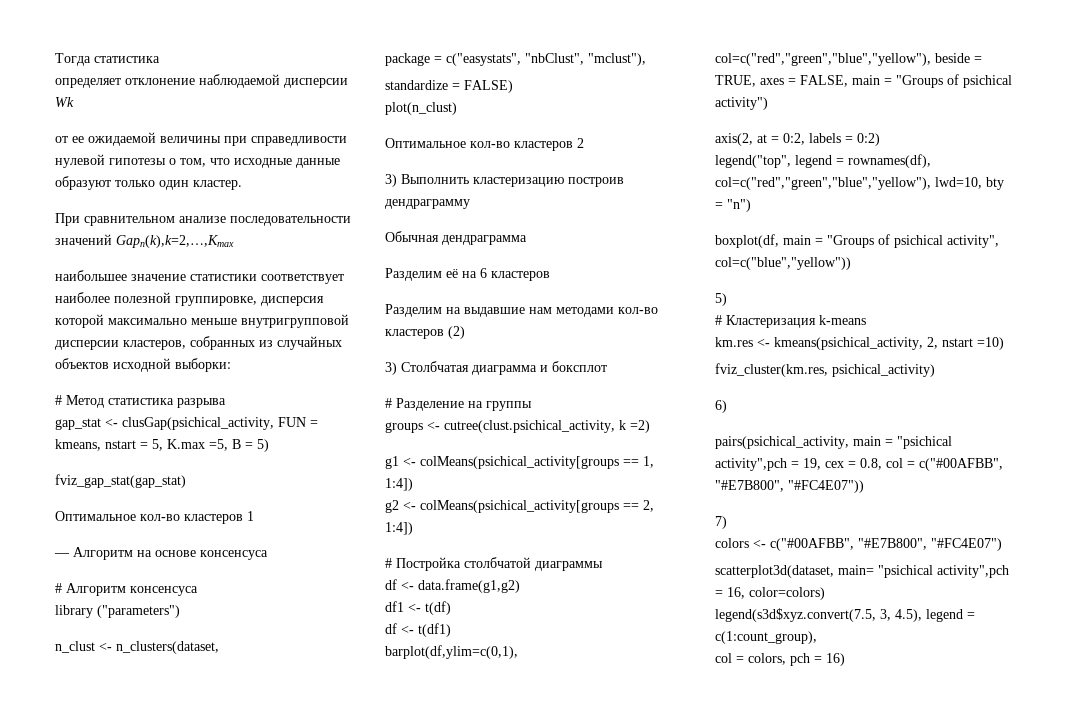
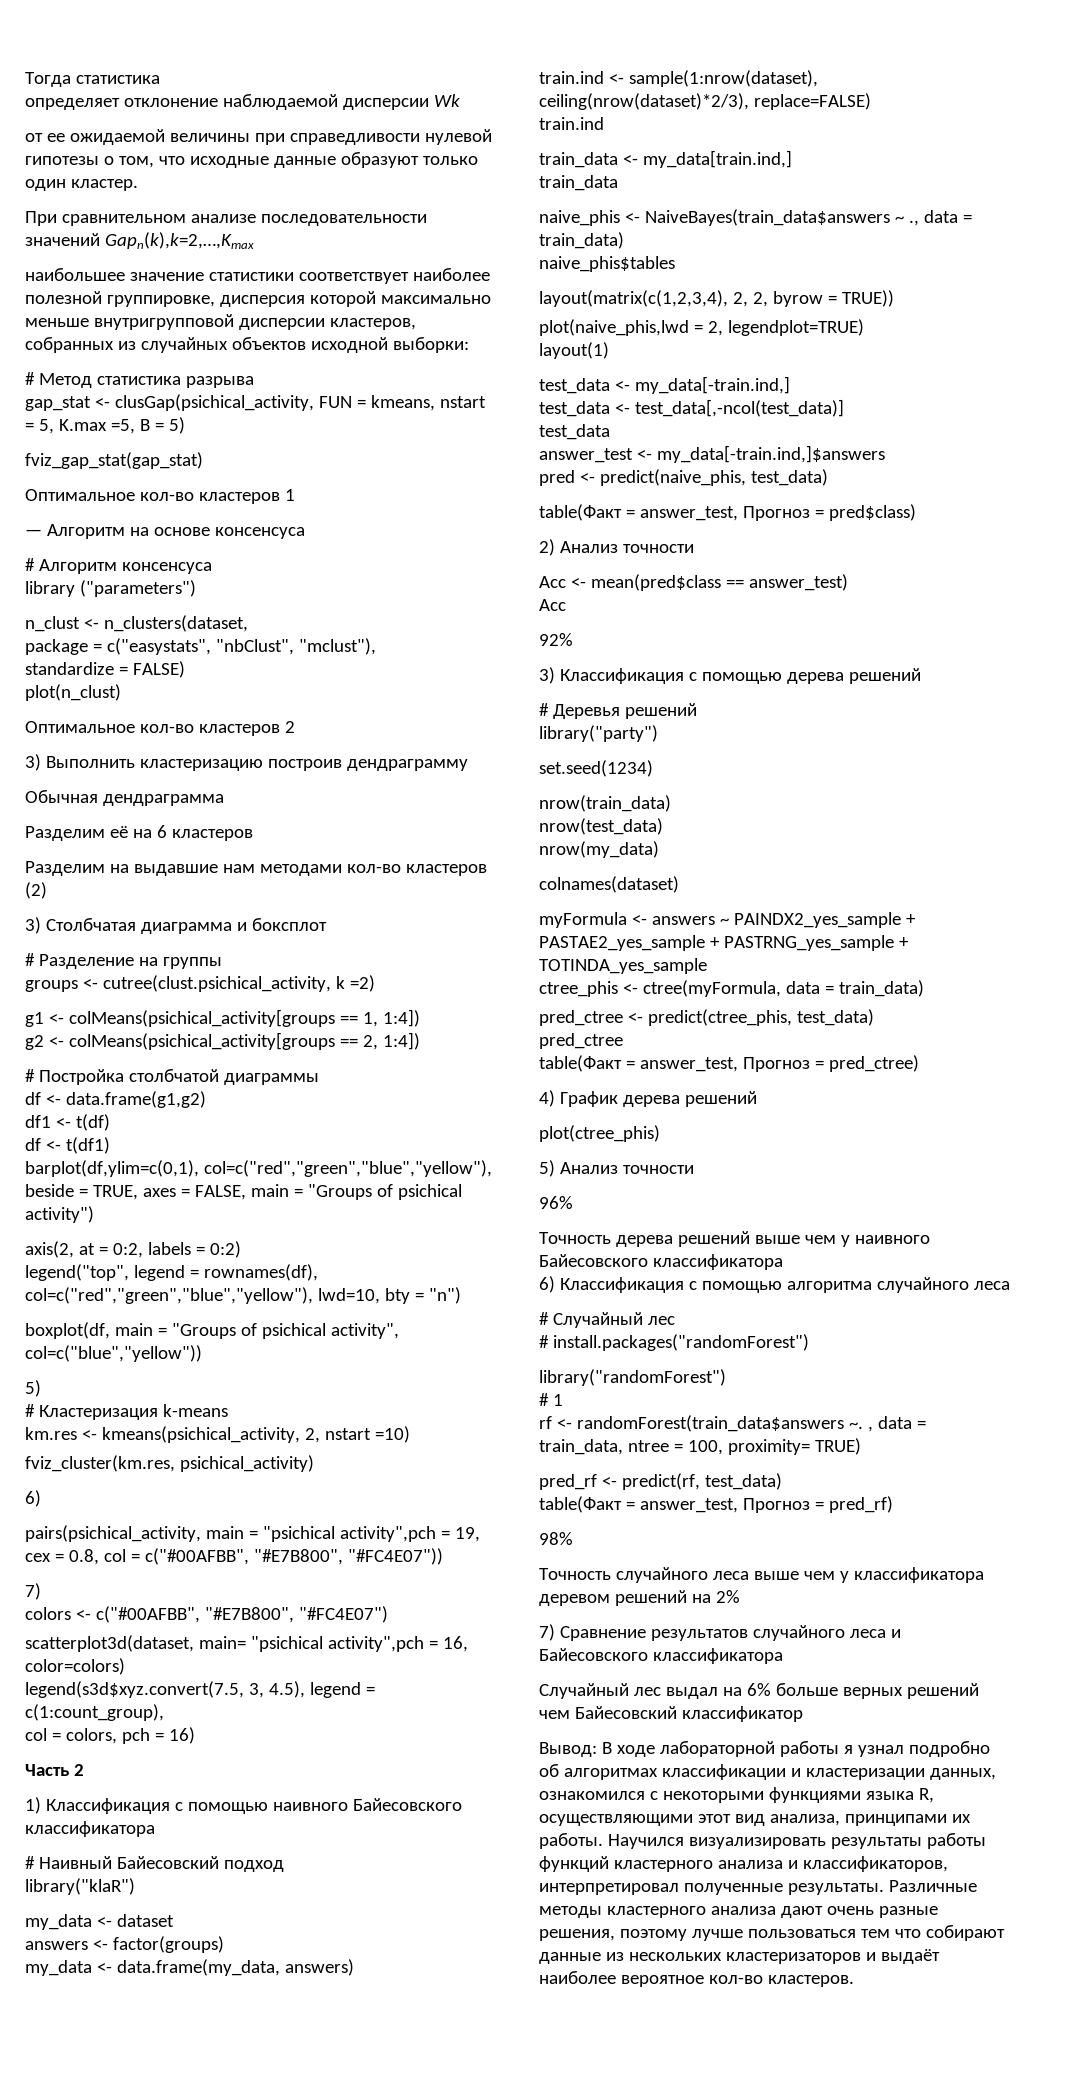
(845, 659) none -> [25,1764,84,1776] [25,1797,462,1814] [25,1821,155,1837] [25,1856,284,1872] [25,1878,135,1895] [25,1914,174,1930] [25,1936,224,1953] [25,1959,354,1976] [539,70,818,87] [539,93,871,110] [539,117,604,130] [539,150,792,168] [539,175,618,191] [539,209,972,226] [539,232,624,249] [539,256,675,272] [539,290,894,307] [539,319,864,336] [539,342,609,359] [539,376,790,394] [539,399,844,417] [539,424,610,440] [539,445,885,463] [539,469,828,486] [539,504,916,521] [539,539,694,556] [539,574,848,591] [539,599,566,611] [539,633,573,646] [539,667,921,684] [539,703,697,719] [539,725,658,742] [539,760,653,777] [539,795,671,812] [539,818,663,835] [539,841,659,858] [539,876,679,893] [539,912,916,928] [539,935,909,951] [539,958,707,974] [539,980,924,997] [539,1009,874,1026] [539,1033,623,1049] [539,1055,919,1072] [539,1090,757,1107] [539,1125,660,1142] [539,1160,694,1177] [539,1196,573,1209] [539,1231,930,1247] [539,1254,783,1270] [539,1276,1010,1293] [539,1312,675,1328] [539,1334,809,1351] [539,1369,726,1386] [539,1393,563,1406] [539,1415,926,1432] [539,1438,861,1455] [539,1473,782,1490] [539,1496,893,1513] [539,1532,573,1545] [539,1567,984,1583] [539,1590,740,1606] [539,1624,901,1641] [539,1648,783,1664] [539,1683,979,1699] [539,1706,803,1722] [539,1741,990,1757] [539,1764,996,1780] [539,1787,934,1803] [539,1814,971,1826] [539,1833,986,1849] [539,1856,948,1872] [539,1880,977,1895] [539,1906,938,1918] [539,1925,1005,1941] [539,1949,940,1964] [539,1971,854,1987] // Часть 2 // 1) Классификация с помощью наивного Байесовского классификатора // # Наивный Байесовский подход // library("klaR") // my_data <- dataset // answers <- factor(groups) // my_data <- data.frame(my_data, answers) // train.ind <- sample(1:nrow(dataset), ceiling(nrow(dataset)*2/3), replace=FALSE) // train.ind // train_data <- my_data[train.ind,] // train_data // naive_phis <- NaiveBayes(train_data$answers ~ ., data = train_data) // naive_phis$tables // layout(matrix(c(1,2,3,4), 2, 2, byrow = TRUE)) // plot(naive_phis,lwd = 2, legendplot=TRUE) // layout(1) // test_data <- my_data[-train.ind,] // test_data <- test_data[,-ncol(test_data)] // test_data // answer_test <- my_data[-train.ind,]$answers // pred <- predict(naive_phis, test_data) // table(Факт = answer_test, Прогноз = pred$class) // 2) Анализ точности // Acc <- mean(pred$class == answer_test) // Acc // 92% // 3) Классификация с помощью дерева решений // # Деревья решений // library("party") // set.seed(1234) // nrow(train_data) // nrow(test_data) // nrow(my_data) // colnames(dataset) // myFormula <- answers ~ PAINDX2_yes_sample + PASTAE2_yes_sample + PASTRNG_yes_sample + TOTINDA_yes_sample // ctree_phis <- ctree(myFormula, data = train_data) // pred_ctree <- predict(ctree_phis, test_data) // pred_ctree // table(Факт = answer_test, Прогноз = pred_ctree) // 4) График дерева решений // plot(ctree_phis) // 5) Анализ точности // 96% // Точность дерева решений выше чем у наивного Байесовского классификатора // 6) Классификация с помощью алгоритма случайного леса // # Случайный лес // # install.packages("randomForest") // library("randomForest") // # 1 // rf <- randomForest(train_data$answers ~. , data = train_data, ntree = 100, proximity= TRUE) // pred_rf <- predict(rf, test_data) // table(Факт = answer_test, Прогноз = pred_rf) // 98% // Точность случайного леса выше чем у классификатора деревом решений на 2% // 7) Сравнение результатов случайного леса и Байесовского классификатора // Случайный лес выдал на 6% больше верных решений чем Байесовский классификатор // Вывод: В ходе лабораторной работы я узнал подробно об алгоритмах классификации и кластеризации данных, ознакомился с некоторыми функциями языка R, осуществляющими этот вид анализа, принципами их работы. Научился визуализировать результаты работы функций кластерного анализа и классификаторов, интерпретировал полученные результаты. Различные методы кластерного анализа дают очень разные решения, поэтому лучше пользоваться тем что собирают данные из нескольких кластеризаторов и выдаёт наиболее вероятное кол-во кластеров.

